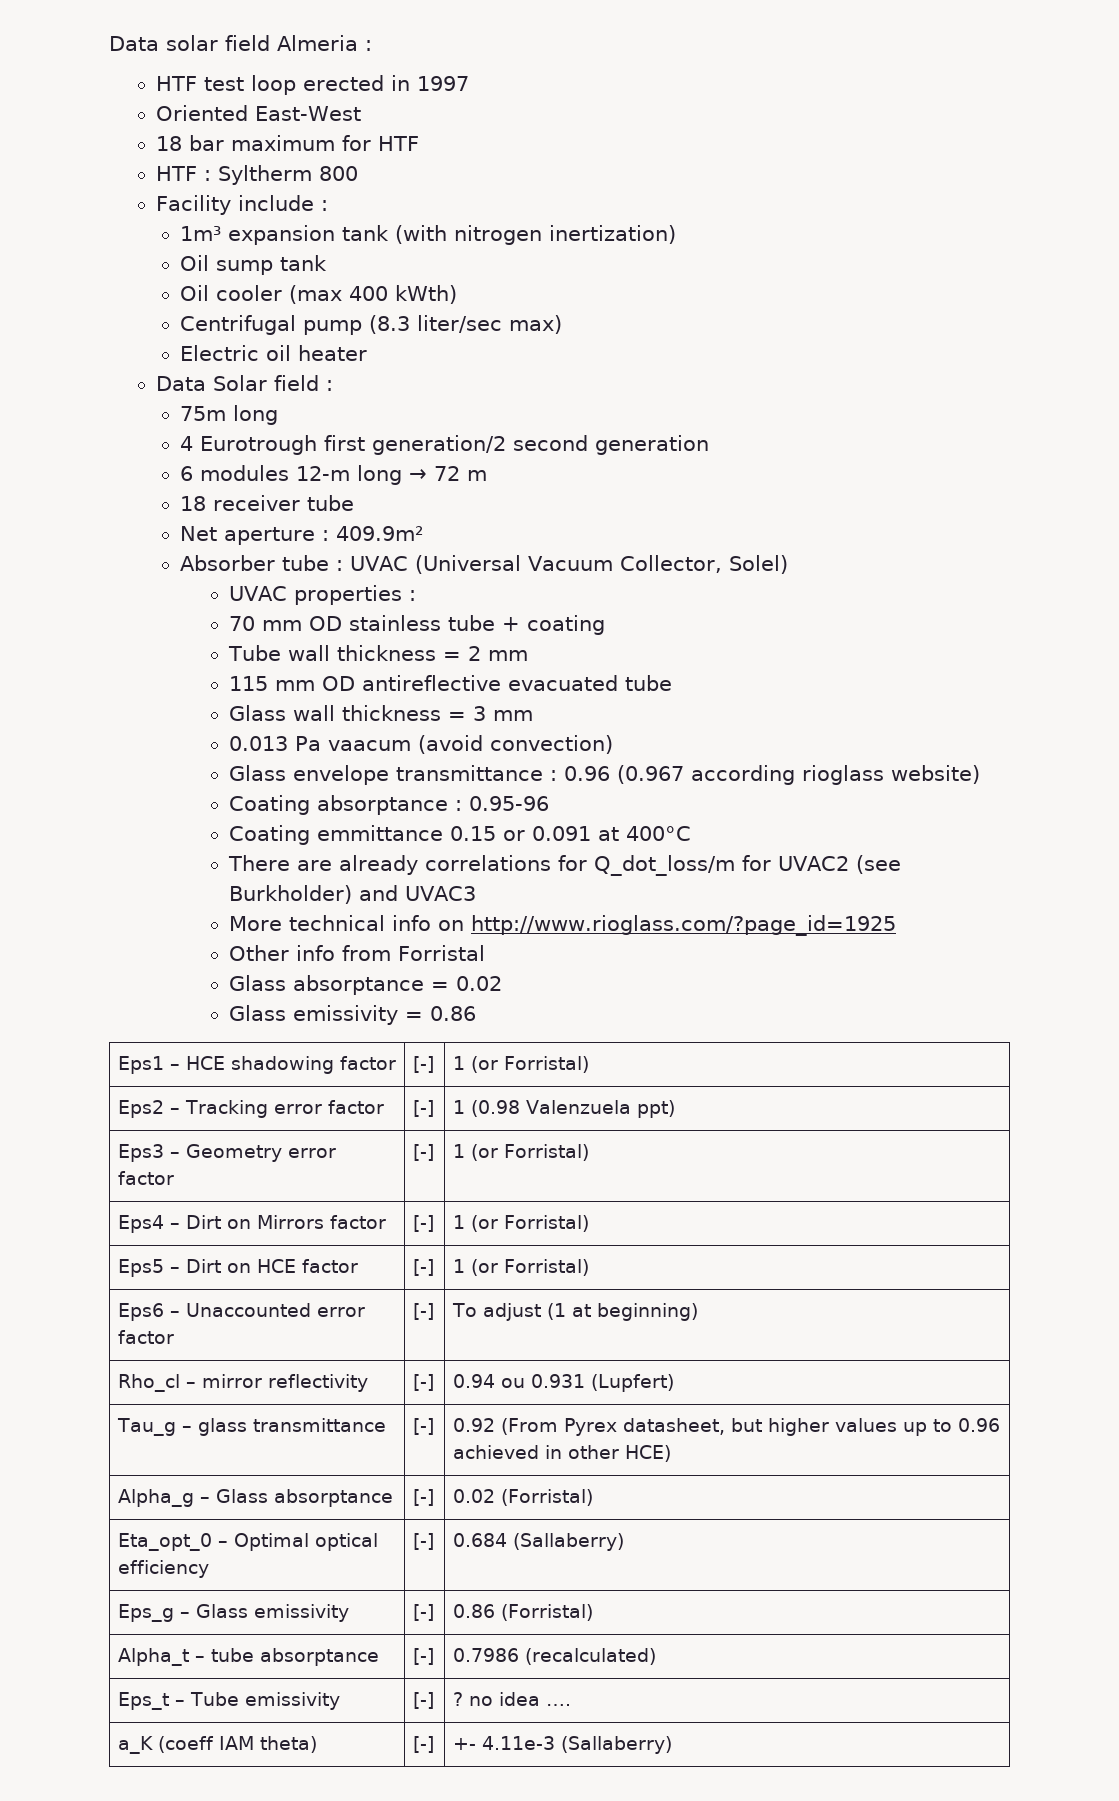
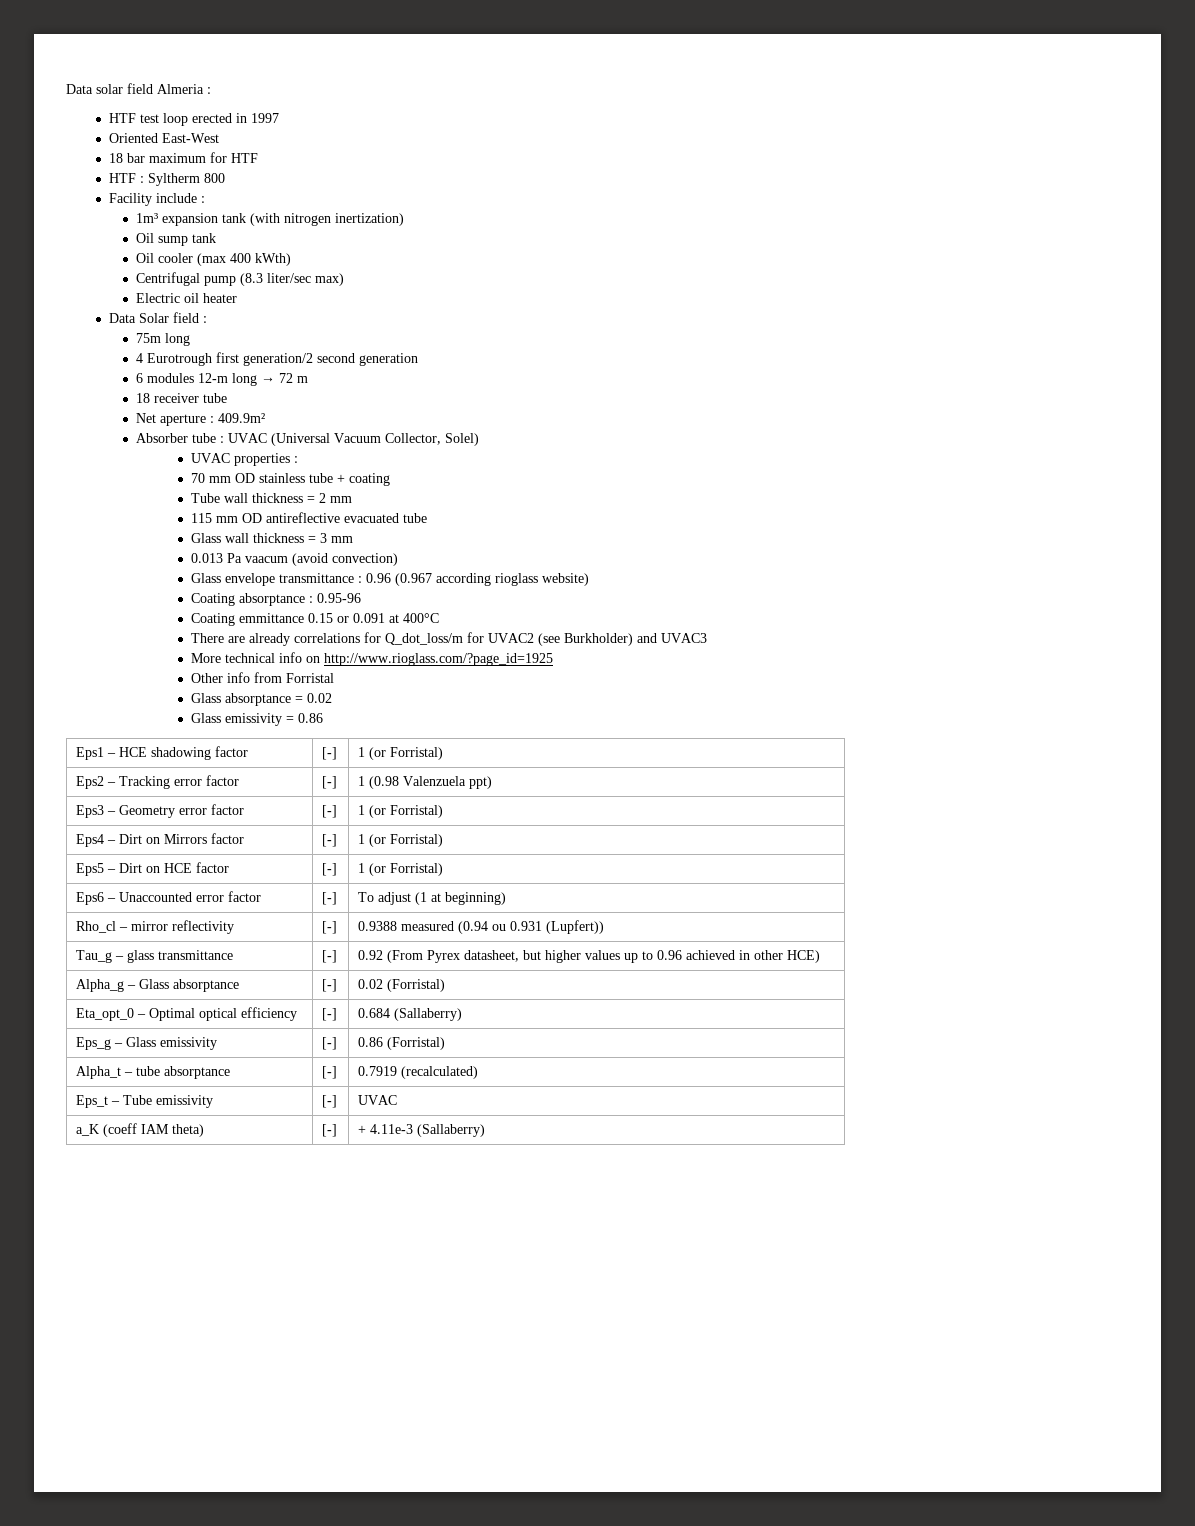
[452,1374,495,1388] 0.94 -> [358,921,489,934] 0.9388 measured (0.94
[590,1374,674,1392] (Lupfert) -> [546,920,605,934] (Lupfert))
[452,1648,519,1662] 0.7986 -> [358,1066,398,1076] 0.7919
[452,1692,571,1706] ? no idea …. -> [358,1095,398,1105] UVAC
[452,1738,476,1750] +- -> [358,1125,367,1134] +

